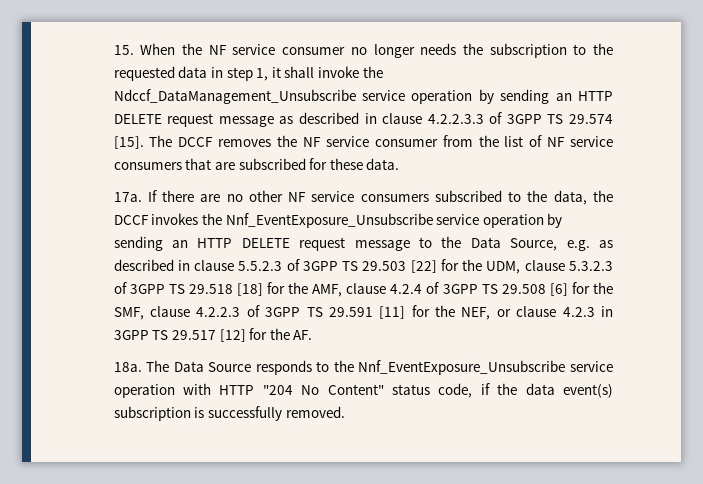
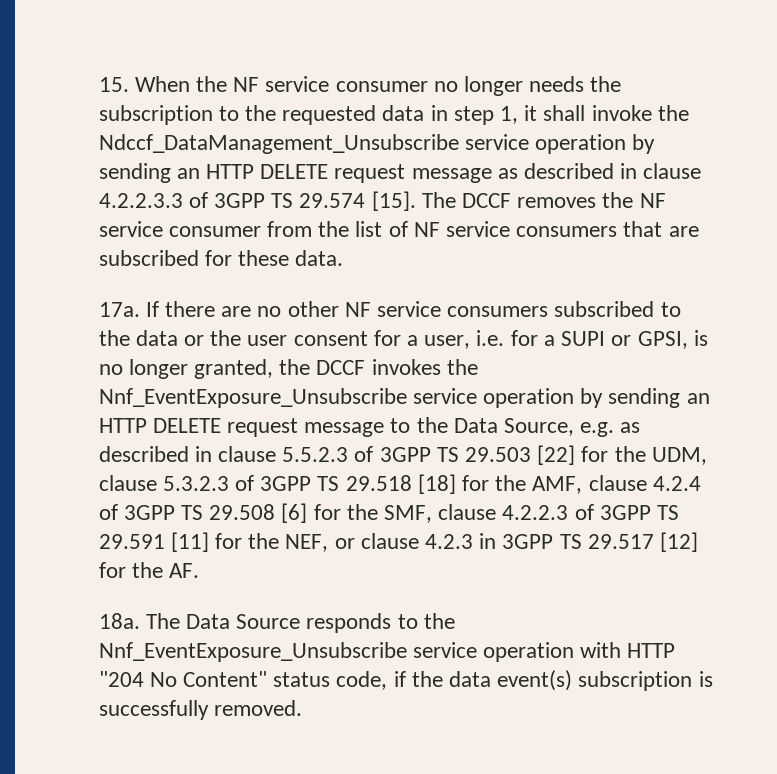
[553,190,587,205] data, -> [135,330,708,349] [98,359,273,379] data or the user consent for a user, i.e. for a SUPI or GPSI, is no longer granted,

